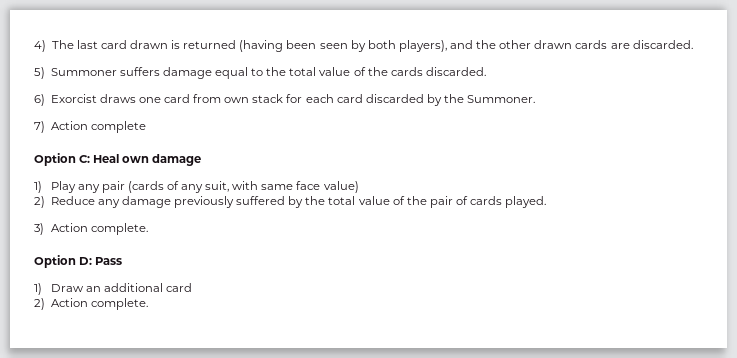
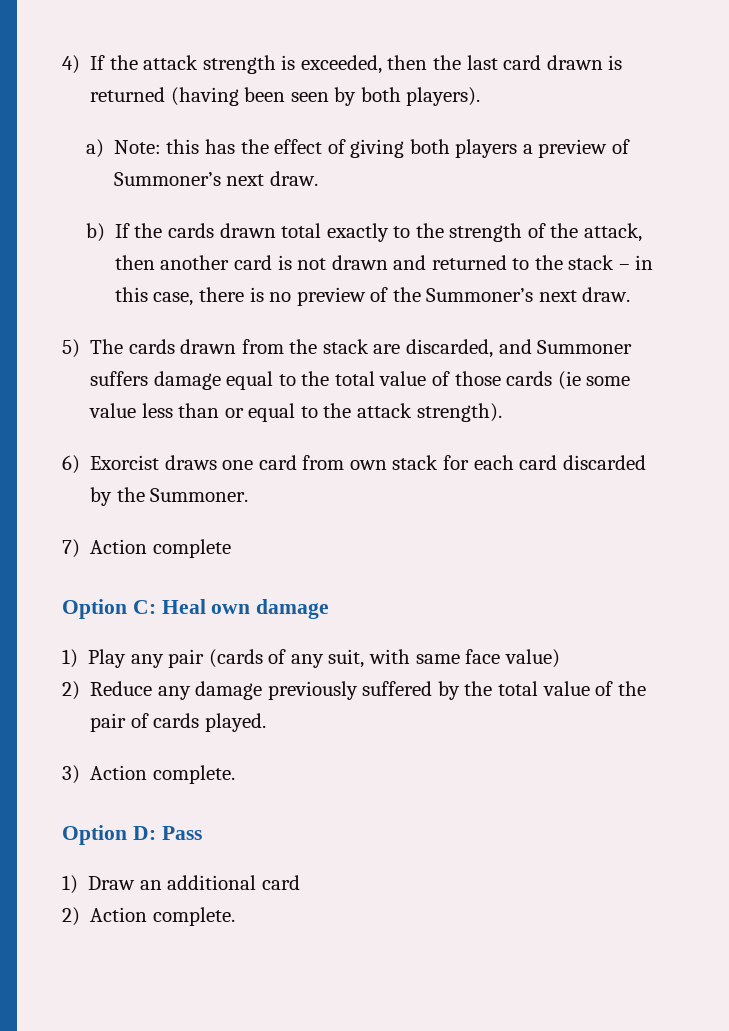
[51,40,74,49] The -> [90,55,461,74] If the attack strength is exceeded, then the
[398,40,693,52] [34,67,45,79] players), and the other drawn cards are discarded. // 5) -> [406,87,481,106] [85,139,630,158] [113,171,318,186] [85,223,642,242] [114,255,654,270] [114,287,631,306] [62,339,532,358] players). // a) Note: this has the effect of giving both players a preview of Summoner’s next draw. // b) If the cards drawn total exactly to the strength of the attack, then another card is not drawn and returned to the stack – in this case, there is no preview of the Summoner’s next draw. // 5) The cards drawn from the stack are discarded, and
[367,67,486,76] the cards discarded. -> [454,371,631,390] [89,403,502,422] those cards (ie some value less than or equal to the attack strength).

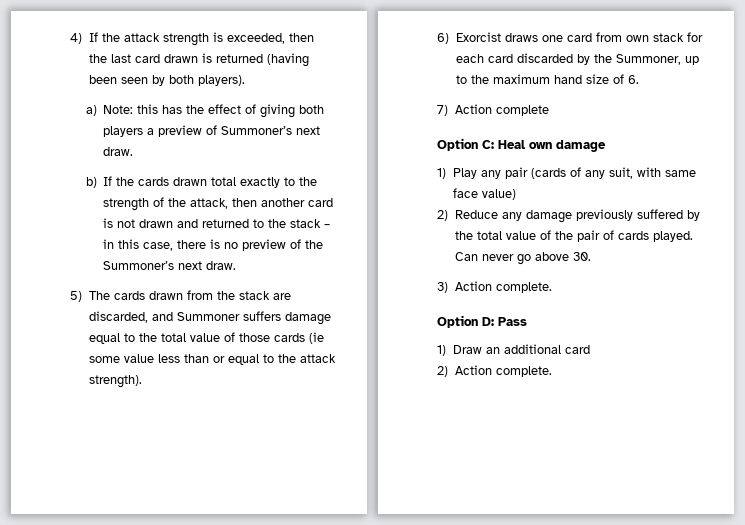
[150,488,249,502] Summoner. -> [615,54,699,65] [455,74,639,84] Summoner, up to the maximum hand size of 6.
(266, 722) none -> [454,252,591,265] Can never go above 30.

